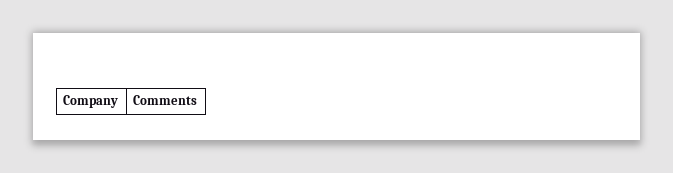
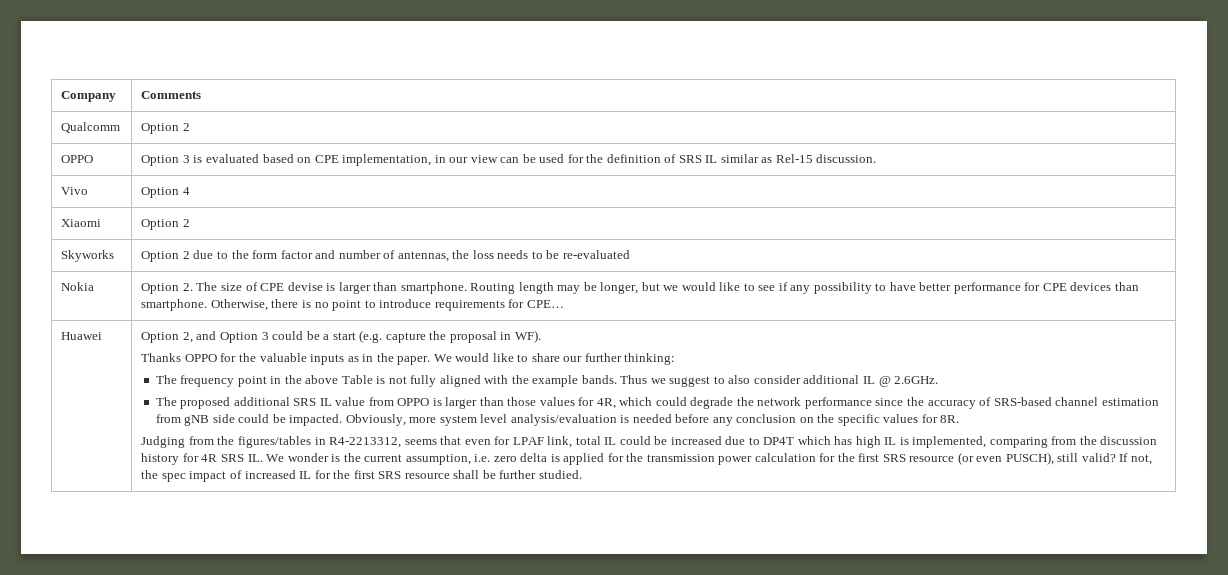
(198, 100) none -> [61,122,121,133] [141,123,190,134] [61,155,94,163] [141,154,877,166] [61,187,89,195] [141,187,190,198] [61,219,102,227] [141,219,190,230] [61,250,115,262] [141,250,630,262] [61,282,95,291] [141,282,1139,294] [141,299,564,311] [61,332,103,340] [141,330,541,343] [141,353,676,365] [155,375,939,387] [155,397,1159,409] [155,414,960,426] [141,436,1158,448] [141,452,1152,465] [141,470,582,482] // Qualcomm | Option 2 // OPPO | Option 3 is evaluated based on CPE implementation, in our view can be used for the definition of SRS IL similar as Rel-15 discussion. // Vivo | Option 4 // Xiaomi | Option 2 // Skyworks | Option 2 due to the form factor and number of antennas, the loss needs to be re-evaluated // Nokia | Option 2. The size of CPE devise is larger than smartphone. Routing length may be longer, but we would like to see if any possibility to have better performance for CPE devices than smartphone. Otherwise, there is no point to introduce requirements for CPE… // Huawei | Option 2, and Option 3 could be a start (e.g. capture the proposal in WF). // Thanks OPPO for the valuable inputs as in the paper. We would like to share our further thinking: // The frequency point in the above Table is not fully aligned with the example bands. Thus we suggest to also consider additional IL @ 2.6GHz. // The proposed additional SRS IL value from OPPO is larger than those values for 4R, which could degrade the network performance since the accuracy of SRS-based channel estimation from gNB side could be impacted. Obviously, more system level analysis/evaluation is needed before any conclusion on the specific values for 8R. // Judging from the figures/tables in R4-2213312, seems that even for LPAF link, total IL could be increased due to DP4T which has high IL is implemented, comparing from the discussion history for 4R SRS IL. We wonder is the current assumption, i.e. zero delta is applied for the transmission power calculation for the first SRS resource (or even PUSCH), still valid? If not, the spec impact of increased IL for the first SRS resource shall be further studied.

